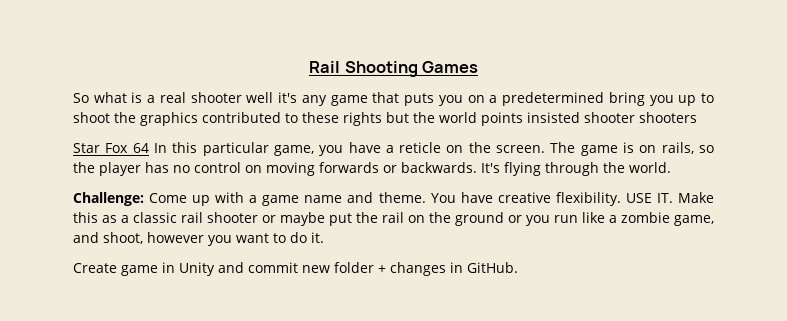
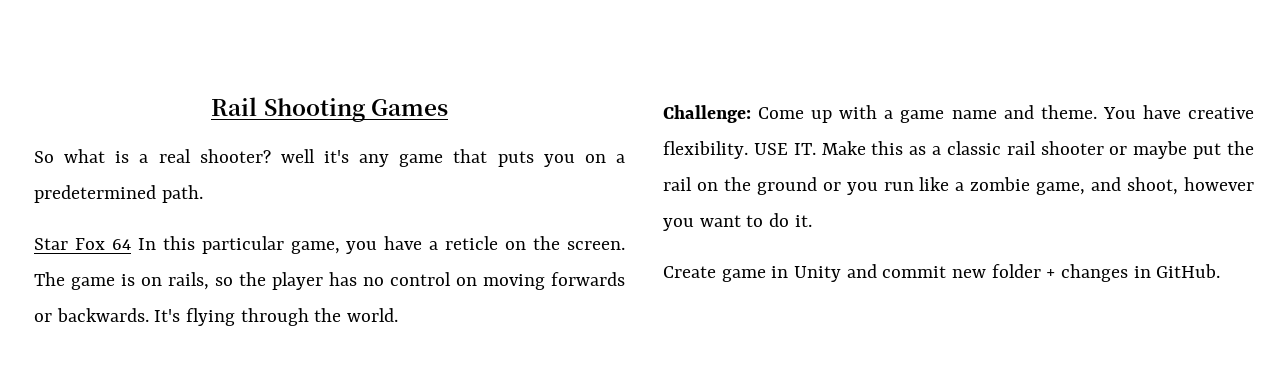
[190,92,242,103] shooter -> [199,149,271,163] shooter?
[608,92,714,106] [73,112,697,126] bring you up to shoot the graphics contributed to these rights but the world points insisted shooter shooters -> [161,185,203,203] path.

